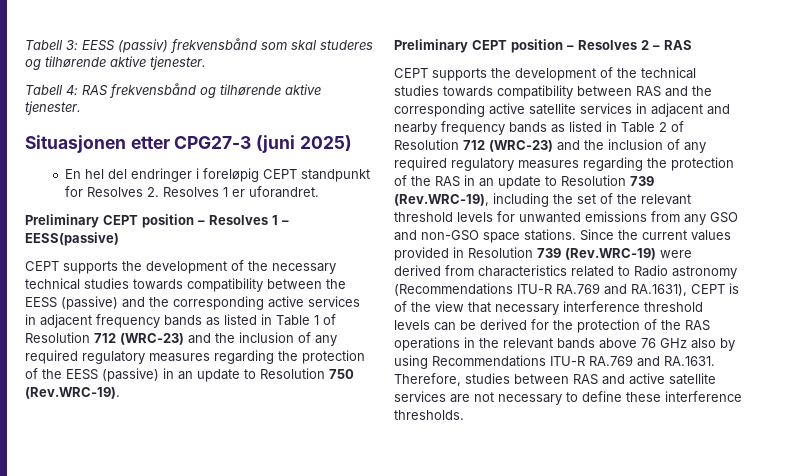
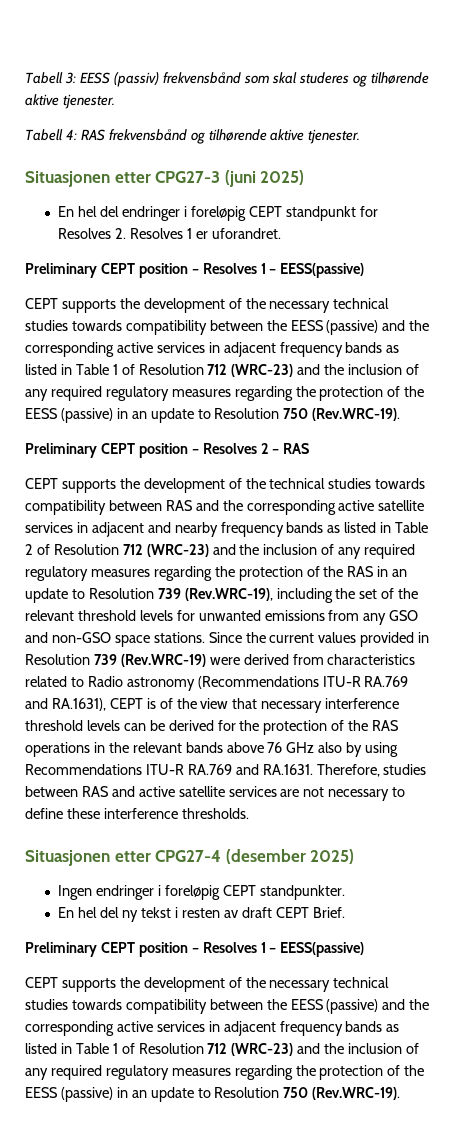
(464, 415) none -> [25,849,355,866] [58,885,345,900] [58,907,345,922] [25,942,365,957] [25,977,390,992] [25,999,430,1014] [25,1021,400,1036] [25,1043,420,1056] [25,1065,425,1080] [25,1087,401,1102] // Situasjonen etter CPG27-4 (desember 2025) // Ingen endringer i foreløpig CEPT standpunkter. // En hel del ny tekst i resten av draft CEPT Brief. // Preliminary CEPT position – Resolves 1 – EESS(passive) // CEPT supports the development of the necessary technical studies towards compatibility between the EESS (passive) and the corresponding active services in adjacent frequency bands as listed in Table 1 of Resolution 712 (WRC-23) and the inclusion of any required regulatory measures regarding the protection of the EESS (passive) in an update to Resolution 750 (Rev.WRC-19).

